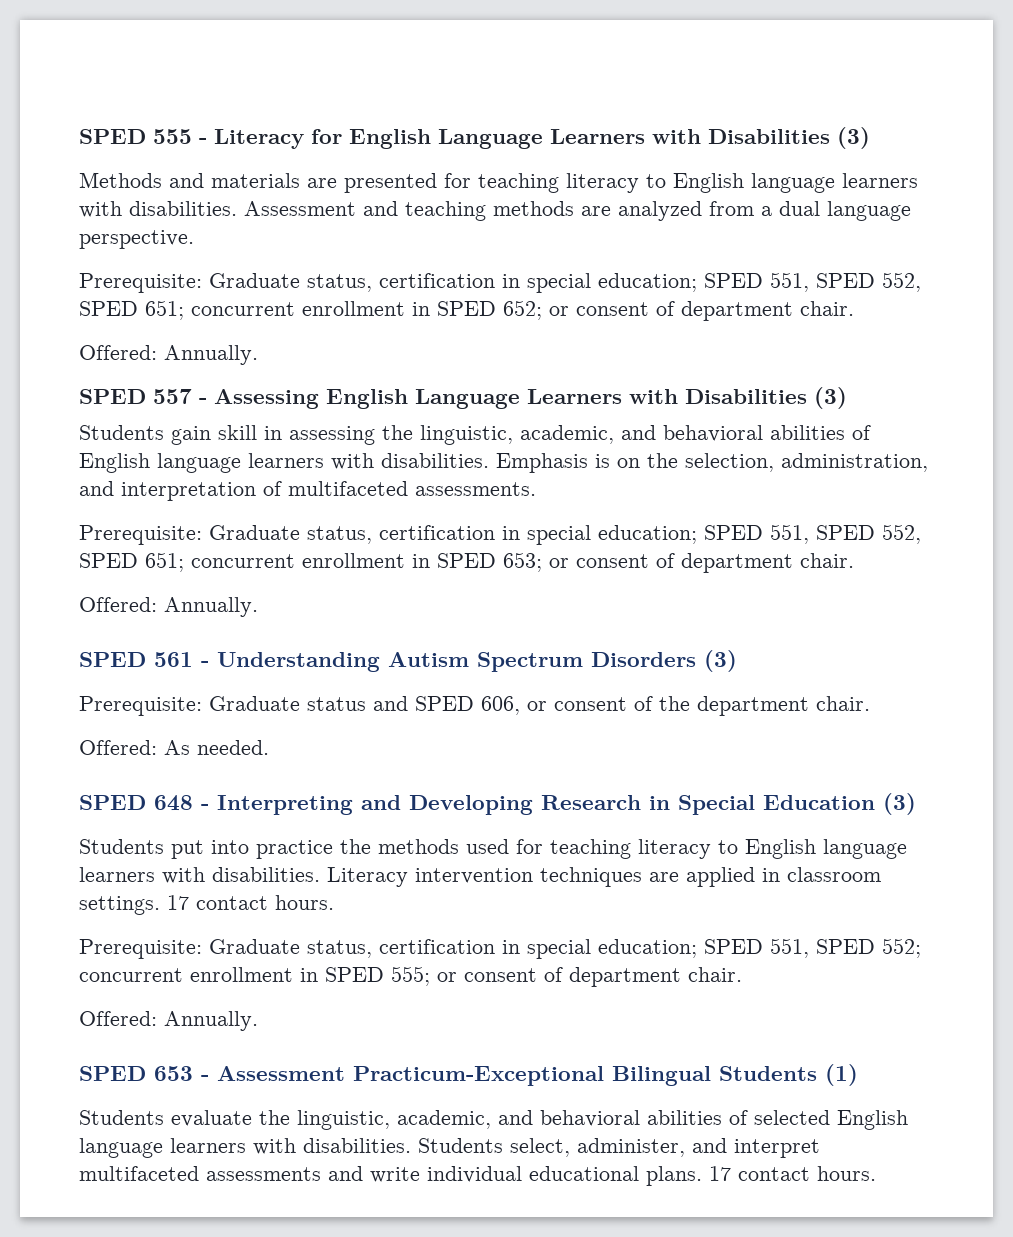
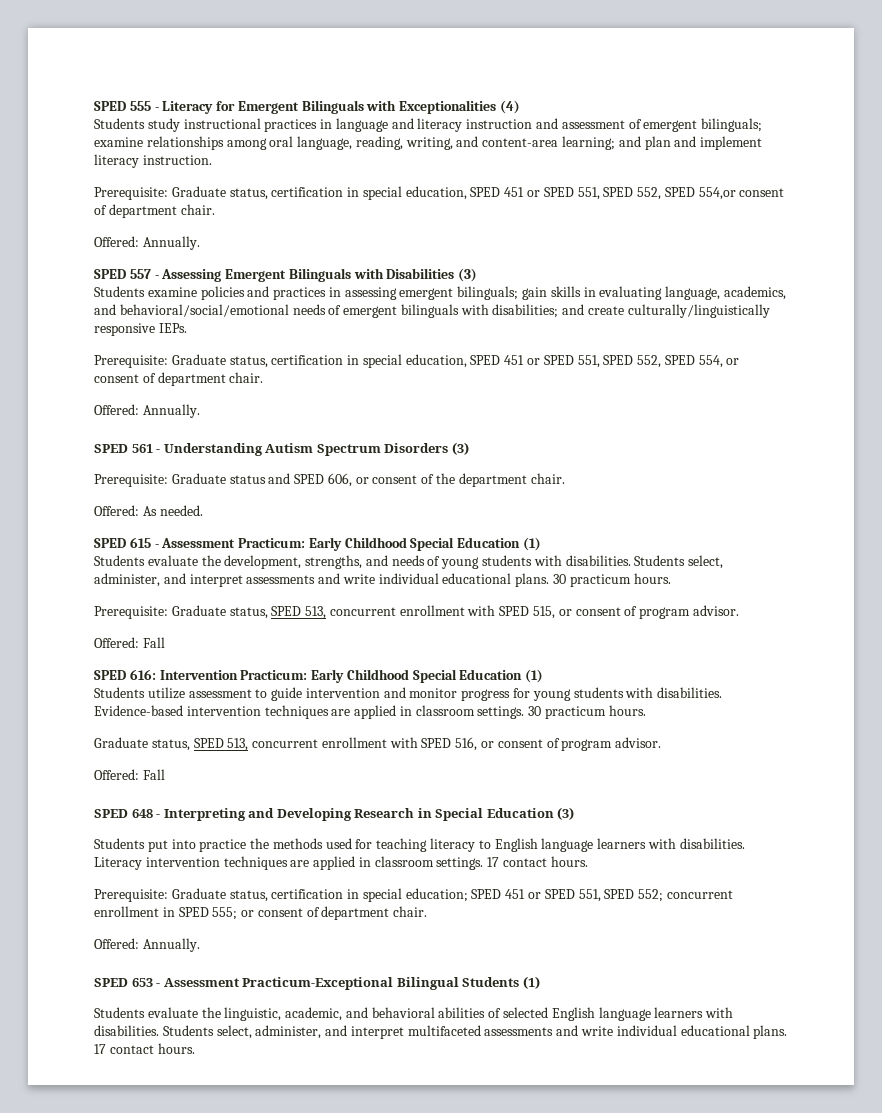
[349,127,870,149] [79,172,918,193] [79,201,911,221] [79,230,194,249] [79,272,921,293] [79,300,569,320] English Language Learners with Disabilities (3) // Methods and materials are presented for teaching literacy to English language learners with disabilities. Assessment and teaching methods are analyzed from a dual language perspective. // Prerequisite: Graduate status, certification in special education; SPED 551, SPED 552, SPED 651; concurrent enrollment in SPED 652; or -> [237,100,521,114] [94,118,763,132] [94,136,763,150] [94,154,212,168] [94,186,736,200] Emergent Bilinguals with Exceptionalities (4) // Students study instructional practices in language and literacy instruction and assessment of emergent bilinguals; examine relationships among oral language, reading, writing, and content-area learning; and plan and implement literacy instruction. // Prerequisite: Graduate status, certification in special education, SPED 451 or SPED 551, SPED 552, SPED 554,or
[326,389,622,409] English Language Learners -> [225,268,351,282] Emergent Bilinguals
[171,425,871,445] [79,453,928,473] [79,481,536,501] [79,524,921,545] [79,552,542,572] gain skill in assessing the linguistic, academic, and behavioral abilities of English language learners with disabilities. Emphasis is on the selection, administration, and interpretation of multifaceted assessments. // Prerequisite: Graduate status, certification in special education; SPED 551, SPED 552, SPED 651; concurrent enrollment in SPED 653; -> [147,286,786,300] [94,304,770,318] [94,323,187,336] [94,354,723,368] examine policies and practices in assessing emergent bilinguals; gain skills in evaluating language, academics, and behavioral/social/emotional needs of emergent bilinguals with disabilities; and create culturally/linguistically responsive IEPs. // Prerequisite: Graduate status, certification in special education, SPED 451 or SPED 551, SPED 552, SPED 554,
(269, 747) none -> [94,537,542,551] [94,555,724,569] [94,573,671,587] [94,605,739,619] [94,637,165,648] [94,669,544,683] [94,687,723,701] [94,705,646,719] [94,737,662,751] [94,769,165,780] // SPED 615 - Assessment Practicum: Early Childhood Special Education (1) // Students evaluate the development, strengths, and needs of young students with disabilities. Students select, administer, and interpret assessments and write individual educational plans. 30 practicum hours. // Prerequisite: Graduate status, SPED 513, concurrent enrollment with SPED 515, or consent of program advisor. // Offered: Fall // SPED 616: Intervention Practicum: Early Childhood Special Education (1) // Students utilize assessment to guide intervention and monitor progress for young students with disabilities. Evidence-based intervention techniques are applied in classroom settings. 30 practicum hours. // Graduate status, SPED 513, concurrent enrollment with SPED 516, or consent of program advisor. // Offered: Fall
(763, 946) none -> [505,889,575,899] 451 or SPED

